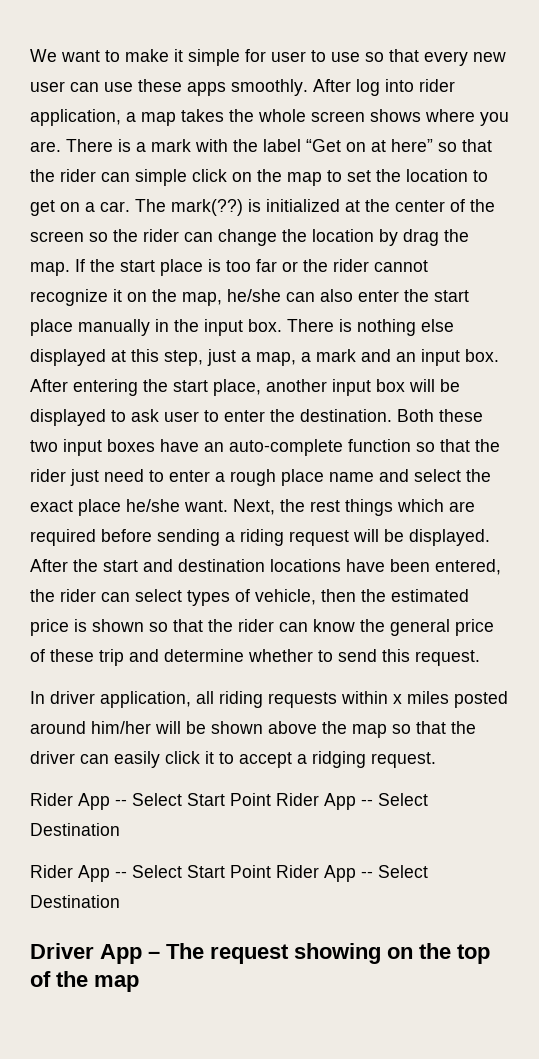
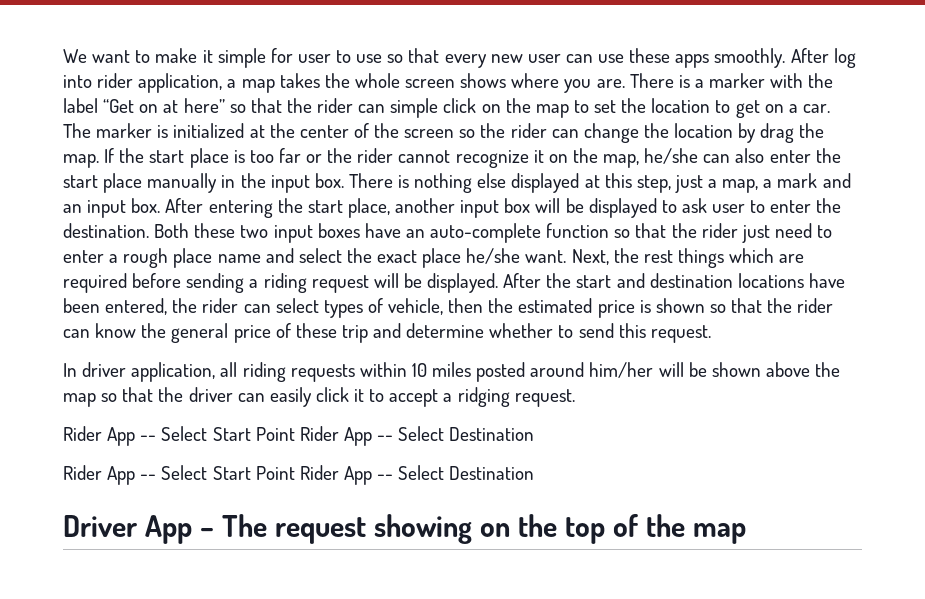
[151,139,191,152] mark -> [709,73,766,88] marker
[171,199,243,216] mark(??) -> [96,123,153,138] marker
[393,694,402,704] x -> [411,363,427,377] 10

